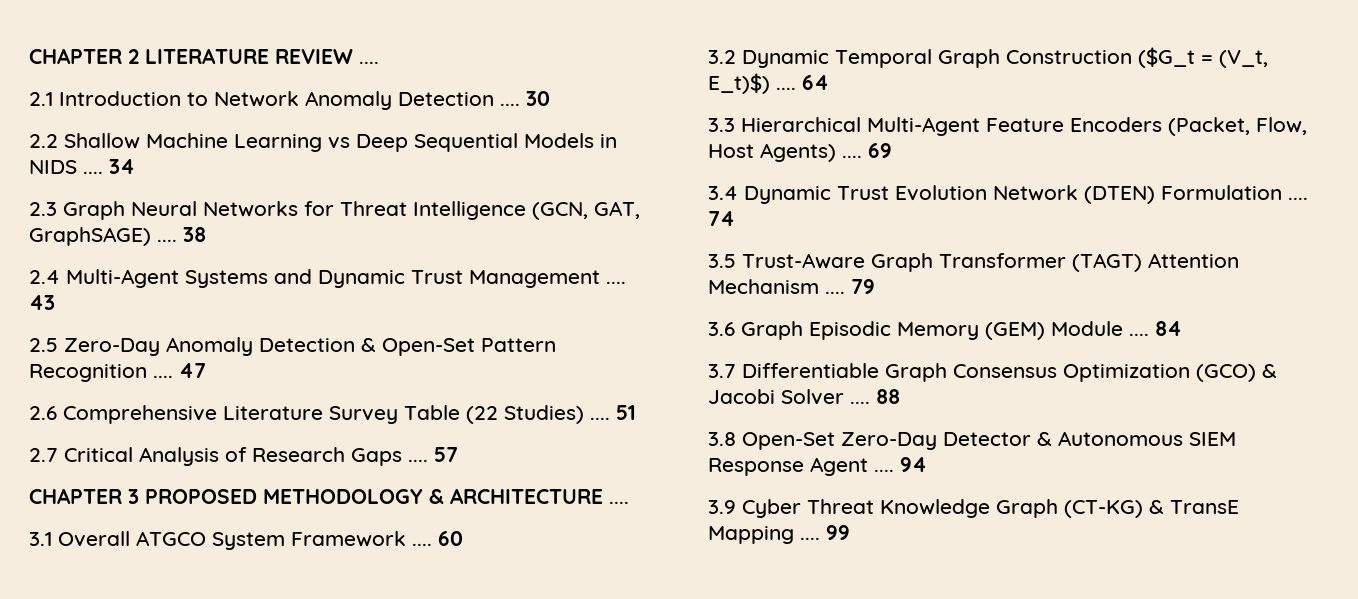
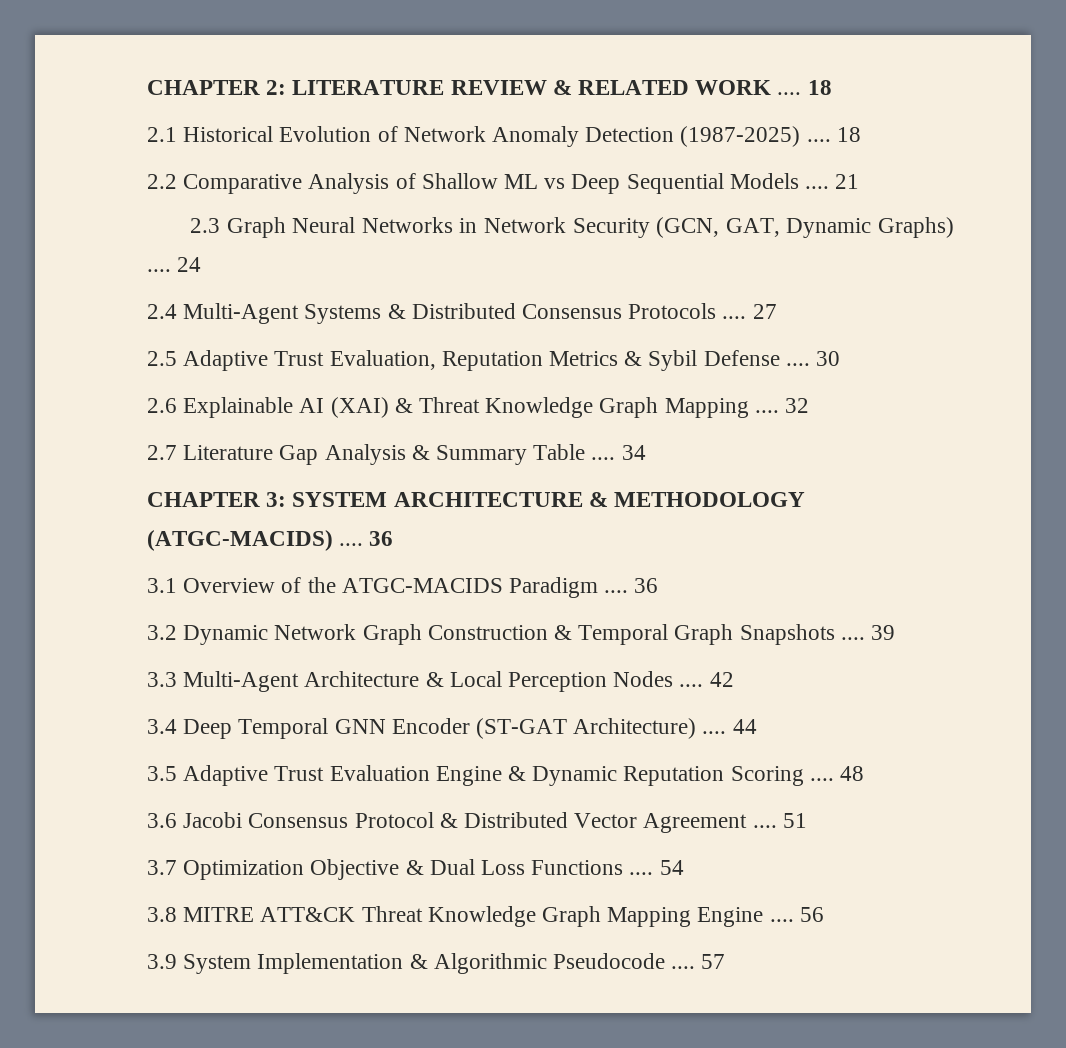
[29,48,139,64] CHAPTER 2 -> [147,80,287,95] CHAPTER 2:
[359,61,379,64] .... -> [552,80,832,95] & RELATED WORK .... 18
[59,91,550,110] [29,133,617,152] [29,159,135,174] [29,201,640,220] [29,227,206,246] [29,269,626,288] [29,295,55,310] [29,337,556,356] [29,363,206,382] [29,405,636,424] [29,447,458,466] [29,488,629,504] [29,531,463,550] [708,47,1268,68] [708,73,829,94] [708,117,1307,136] [708,143,892,162] [708,185,1308,204] [708,211,735,226] [708,253,1239,272] [708,279,875,294] [708,321,1182,340] [708,363,1277,382] [708,389,900,405] [708,431,1236,450] [708,457,927,476] [708,499,1239,518] [708,525,850,544] Introduction to Network Anomaly Detection .... 30 // 2.2 Shallow Machine Learning vs Deep Sequential Models in NIDS .... 34 // 2.3 Graph Neural Networks for Threat Intelligence (GCN, GAT, GraphSAGE) .... 38 // 2.4 Multi-Agent Systems and Dynamic Trust Management .... 43 // 2.5 Zero-Day Anomaly Detection & Open-Set Pattern Recognition .... 47 // 2.6 Comprehensive Literature Survey Table (22 Studies) .... 51 // 2.7 Critical Analysis of Research Gaps .... 57 // CHAPTER 3 PROPOSED METHODOLOGY & ARCHITECTURE .... // 3.1 Overall ATGCO System Framework .... 60 // 3.2 Dynamic Temporal Graph Construction ($G_t = (V_t, E_t)$) .... 64 // 3.3 Hierarchical Multi-Agent Feature Encoders (Packet, Flow, Host Agents) .... 69 // 3.4 Dynamic Trust Evolution Network (DTEN) Formulation .... 74 // 3.5 Trust-Aware Graph Transformer (TAGT) Attention Mechanism .... 79 // 3.6 Graph Episodic Memory (GEM) Module .... 84 // 3.7 Differentiable Graph Consensus Optimization (GCO) & Jacobi Solver .... 88 // 3.8 Open-Set Zero-Day Detector & Autonomous SIEM Response Agent .... 94 // 3.9 Cyber Threat Knowledge Graph (CT-KG) & TransE Mapping .... 99 -> [183,126,861,147] [147,173,860,194] [189,217,954,238] [147,257,202,272] [147,303,777,324] [147,350,841,371] [147,397,810,418] [147,444,646,465] [147,492,806,507] [147,530,394,551] [147,577,659,598] [147,624,896,645] [147,671,734,692] [147,718,757,739] [147,765,865,786] [147,812,807,833] [147,859,684,880] [147,906,824,927] [147,953,726,974] Historical Evolution of Network Anomaly Detection (1987-2025) .... 18 // 2.2 Comparative Analysis of Shallow ML vs Deep Sequential Models .... 21 // 2.3 Graph Neural Networks in Network Security (GCN, GAT, Dynamic Graphs) .... 24 // 2.4 Multi-Agent Systems & Distributed Consensus Protocols .... 27 // 2.5 Adaptive Trust Evaluation, Reputation Metrics & Sybil Defense .... 30 // 2.6 Explainable AI (XAI) & Threat Knowledge Graph Mapping .... 32 // 2.7 Literature Gap Analysis & Summary Table .... 34 // CHAPTER 3: SYSTEM ARCHITECTURE & METHODOLOGY (ATGC-MACIDS) .... 36 // 3.1 Overview of the ATGC-MACIDS Paradigm .... 36 // 3.2 Dynamic Network Graph Construction & Temporal Graph Snapshots .... 39 // 3.3 Multi-Agent Architecture & Local Perception Nodes .... 42 // 3.4 Deep Temporal GNN Encoder (ST-GAT Architecture) .... 44 // 3.5 Adaptive Trust Evaluation Engine & Dynamic Reputation Scoring .... 48 // 3.6 Jacobi Consensus Protocol & Distributed Vector Agreement .... 51 // 3.7 Optimization Objective & Dual Loss Functions .... 54 // 3.8 MITRE ATT&CK Threat Knowledge Graph Mapping Engine .... 56 // 3.9 System Implementation & Algorithmic Pseudocode .... 57

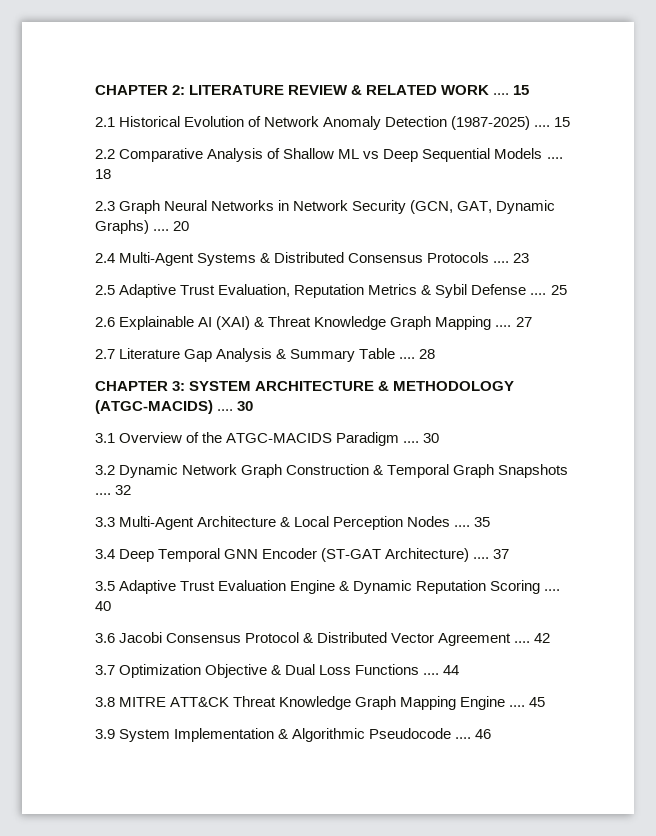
[807,80,832,95] 18 -> [513,85,530,95] 15
[836,127,861,142] 18 -> [554,117,571,127] 15
[835,174,860,189] 21 -> [95,169,111,179] 18
[177,257,202,272] 24 -> [173,221,190,231] 20
[752,304,777,319] 27 -> [513,253,530,263] 23
[816,351,841,366] 30 -> [550,285,567,295] 25
[785,398,810,413] 32 -> [515,317,532,327] 27
[621,445,646,460] 34 -> [419,349,436,359] 28
[369,531,394,546] 36 -> [237,401,254,411] 30
[634,578,659,593] 36 -> [423,433,440,443] 30
[871,625,896,640] 39 -> [115,485,132,495] 32
[709,672,734,687] 42 -> [474,517,491,527] 35
[732,719,757,734] 44 -> [493,549,510,559] 37
[840,766,865,781] 48 -> [95,601,111,611] 40
[782,813,807,828] 51 -> [534,633,551,643] 42
[659,860,684,875] 54 -> [443,665,460,675] 44
[799,907,824,922] 56 -> [529,697,546,707] 45
[701,954,726,969] 57 -> [475,729,492,739] 46

